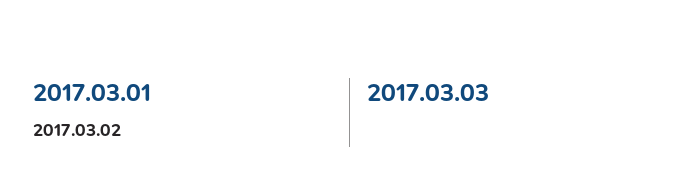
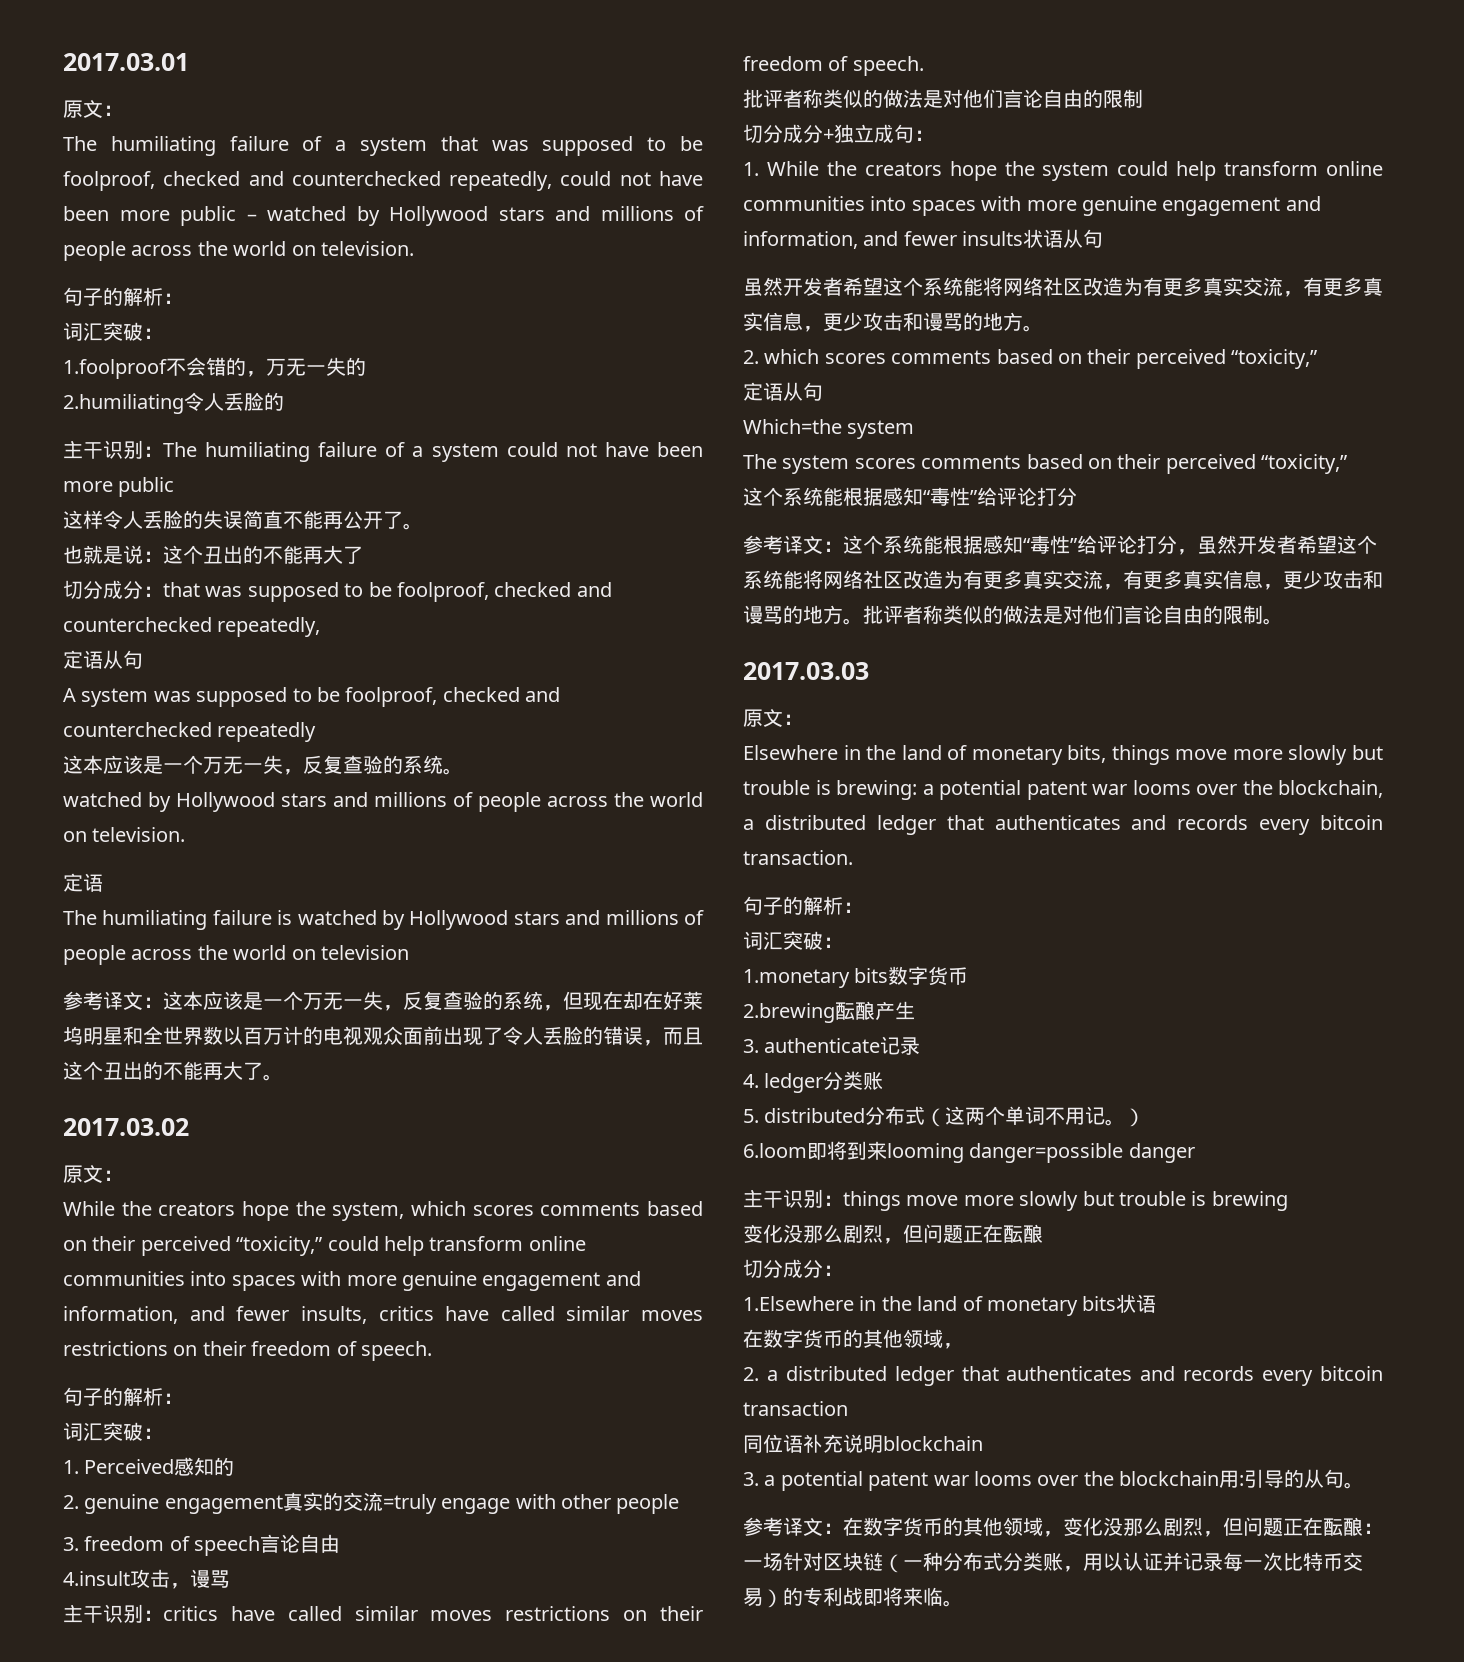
[33,124,121,136] [367,84,489,101] 2017.03.02 // 2017.03.03 -> [63,99,123,118] [63,136,703,156] [63,171,703,191] [63,206,704,226] [63,241,414,261] [63,287,183,306] [63,322,163,341] [63,357,366,379] [63,392,284,414] [63,440,703,462] [63,477,175,497] [63,510,423,530] [63,545,363,564] [63,580,612,602] [63,617,321,637] [63,650,143,669] [63,687,561,707] [63,722,317,742] [63,755,463,775] [63,792,703,812] [63,827,186,842] [63,873,103,892] [63,910,704,930] [63,945,409,965] [63,991,703,1011] [63,1026,703,1046] [63,1061,283,1081] [63,1118,189,1136] [63,1164,123,1183] [63,1201,703,1221] [63,1236,586,1256] [63,1271,641,1291] [63,1306,703,1324] [63,1341,432,1361] [63,1387,183,1406] [63,1422,163,1441] [63,1457,235,1476] [63,1492,680,1514] [63,1534,341,1556] [63,1569,230,1589] [63,1604,704,1623] [743,56,924,76] [743,89,1143,108] [743,124,934,143] [743,161,1383,181] [743,196,1321,216] [743,229,1104,249] [743,277,1383,297] [743,312,1043,332] [743,349,1318,369] [743,382,823,401] [743,419,915,439] [743,454,1348,474] [743,487,1077,506] [743,535,1377,555] [743,570,1383,590] [743,605,1283,625] [743,662,869,680] [743,708,803,727] [743,745,1383,765] [743,780,1383,800] [743,815,1383,835] [743,850,853,865] [743,896,863,915] [743,931,843,950] [743,966,969,988] [743,1001,915,1023] [743,1036,921,1055] [743,1071,884,1093] [743,1106,1146,1127] [743,1141,1195,1163] [743,1189,1288,1211] [743,1224,1043,1244] [743,1259,843,1278] [743,1294,1157,1316] [743,1329,963,1349] [743,1366,1383,1386] [743,1401,848,1416] [743,1434,983,1453] [743,1469,1365,1491] [743,1517,1383,1537] [743,1552,1363,1573] [743,1587,963,1608] 原文： // The humiliating failure of a system that was supposed to be foolproof, checked and counterchecked repeatedly, could not have been more public – watched by Hollywood stars and millions of people across the world on television. // 句子的解析： // 词汇突破： // 1.foolproof不会错的，万无一失的 // 2.humiliating令人丢脸的 // 主干识别：The humiliating failure of a system could not have been more public // 这样令人丢脸的失误简直不能再公开了。 // 也就是说：这个丑出的不能再大了 // 切分成分：that was supposed to be foolproof, checked and counterchecked repeatedly, // 定语从句 // A system was supposed to be foolproof, checked and counterchecked repeatedly // 这本应该是一个万无一失，反复查验的系统。 // watched by Hollywood stars and millions of people across the world on television. // 定语 // The humiliating failure is watched by Hollywood stars and millions of people across the world on television // 参考译文：这本应该是一个万无一失，反复查验的系统，但现在却在好莱坞明星和全世界数以百万计的电视观众面前出现了令人丢脸的错误，而且这个丑出的不能再大了。 // 2017.03.02 // 原文： // While the creators hope the system, which scores comments based on their perceived “toxicity,” could help transform online communities into spaces with more genuine engagement and information, and fewer insults, critics have called similar moves restrictions on their freedom of speech. // 句子的解析： // 词汇突破： // 1. Perceived感知的 // 2. genuine engagement真实的交流=truly engage with other people // 3. freedom of speech言论自由 // 4.insult攻击，谩骂 // 主干识别：critics have called similar moves restrictions on their freedom of speech. // 批评者称类似的做法是对他们言论自由的限制 // 切分成分+独立成句： // 1. While the creators hope the system could help transform online communities into spaces with more genuine engagement and information, and fewer insults状语从句 // 虽然开发者希望这个系统能将网络社区改造为有更多真实交流，有更多真实信息，更少攻击和谩骂的地方。 // 2. which scores comments based on their perceived “toxicity,” // 定语从句 // Which=the system // The system scores comments based on their perceived “toxicity,” // 这个系统能根据感知“毒性”给评论打分 // 参考译文：这个系统能根据感知“毒性”给评论打分，虽然开发者希望这个系统能将网络社区改造为有更多真实交流，有更多真实信息，更少攻击和谩骂的地方。批评者称类似的做法是对他们言论自由的限制。 // 2017.03.03 // 原文： // Elsewhere in the land of monetary bits, things move more slowly but trouble is brewing: a potential patent war looms over the blockchain, a distributed ledger that authenticates and records every bitcoin transaction. // 句子的解析： // 词汇突破： // 1.monetary bits数字货币 // 2.brewing酝酿产生 // 3. authenticate记录 // 4. ledger分类账 // 5. distributed分布式（这两个单词不用记。） // 6.loom即将到来looming danger=possible danger // 主干识别：things move more slowly but trouble is brewing // 变化没那么剧烈，但问题正在酝酿 // 切分成分： // 1.Elsewhere in the land of monetary bits状语 // 在数字货币的其他领域， // 2. a distributed ledger that authenticates and records every bitcoin transaction // 同位语补充说明blockchain // 3. a potential patent war looms over the blockchain用:引导的从句。 // 参考译文：在数字货币的其他领域，变化没那么剧烈，但问题正在酝酿：一场针对区块链（一种分布式分类账，用以认证并记录每一次比特币交易）的专利战即将来临。

